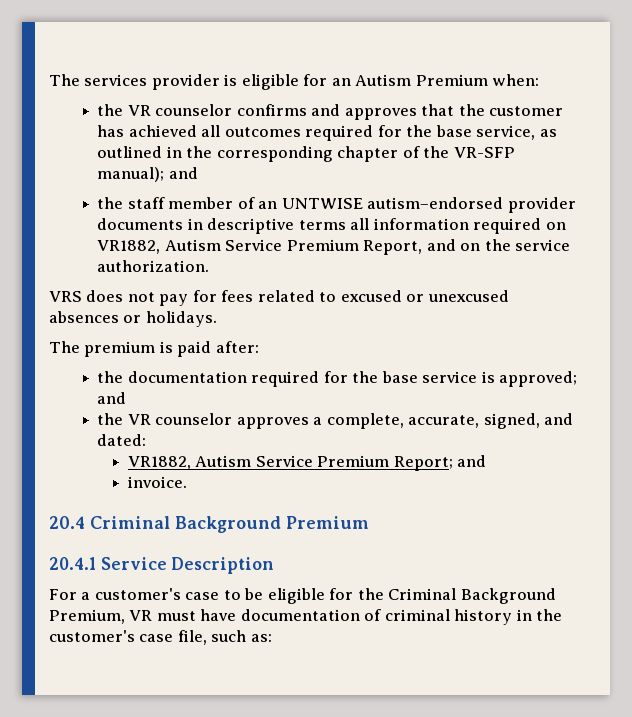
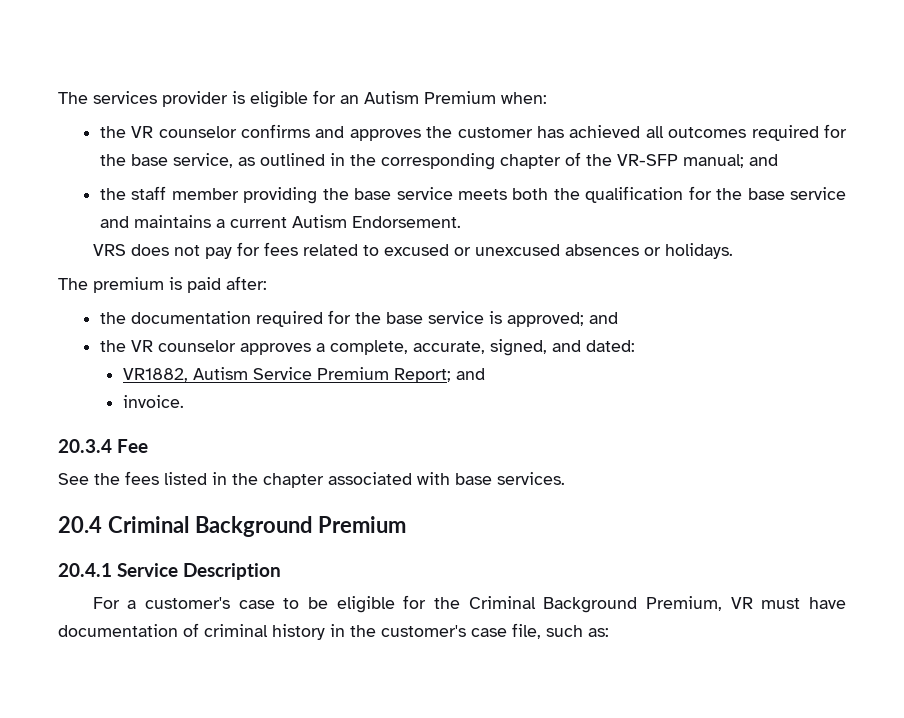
[421,104,455,116] that -> (421, 135) none
[97,167,165,182] manual); -> [682,154,744,168] manual;
[237,197,576,213] [97,218,566,234] [97,239,571,255] [97,260,210,272] of an UNTWISE autism–endorsed provider documents in descriptive terms all information required on VR1882, Autism Service Premium Report, and on the service authorization. -> [243,186,846,204] [99,215,461,228] providing the base service meets both the qualification for the base service and maintains a current Autism Endorsement.
(187, 482) none -> [58,439,149,453] [58,471,565,488] // 20.3.4 Fee // See the fees listed in the chapter associated with base services.

